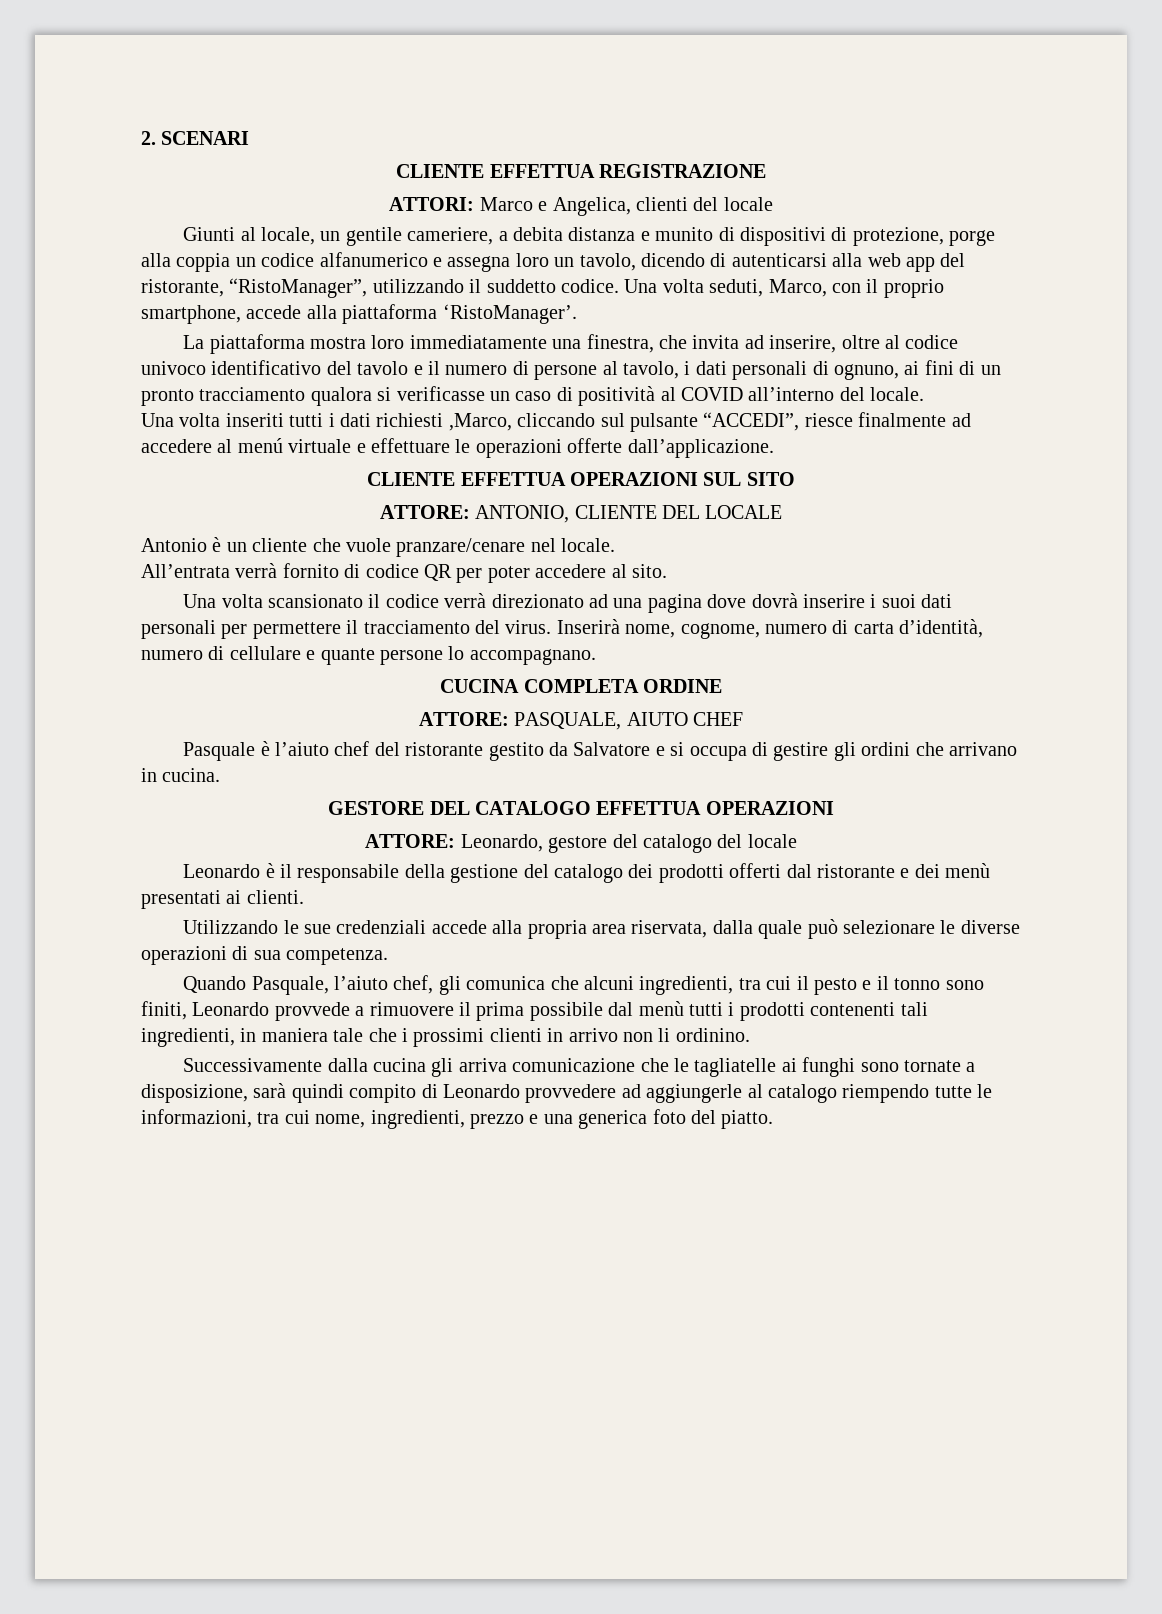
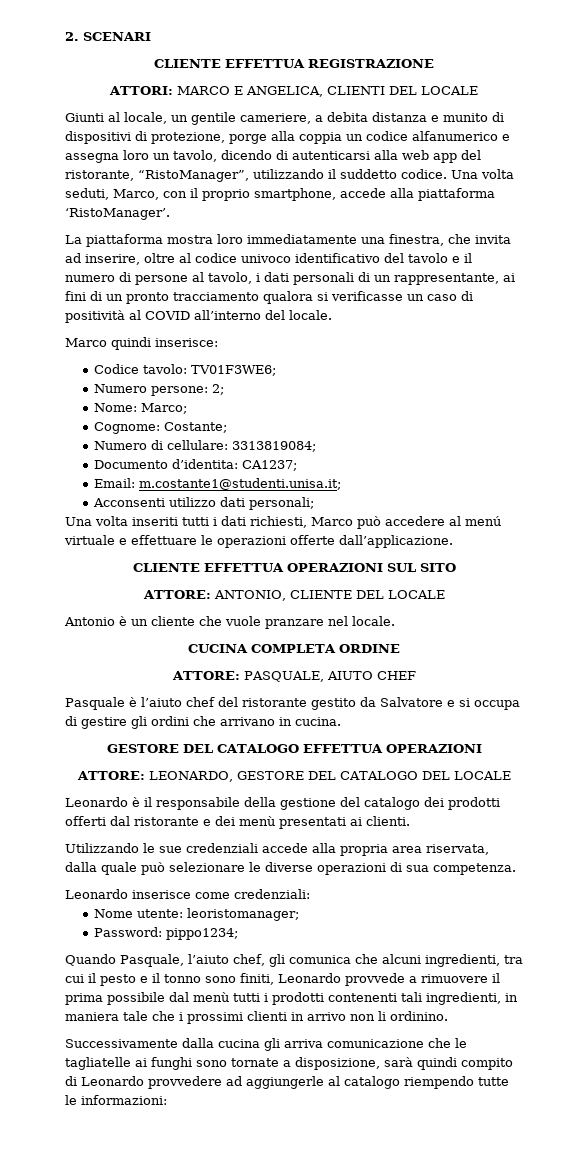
[479,197,773,216] Marco e Angelica, clienti del locale -> [177,86,478,97] MARCO E ANGELICA, CLIENTI DEL LOCALE
[833,364,899,380] ognuno, -> [374,273,499,285] un rappresentante,
(925, 394) none -> [65,337,218,350] [94,364,277,376] [94,384,225,396] [94,403,188,414] [94,422,228,434] [94,440,317,452] [94,459,298,471] [94,478,342,490] [93,497,315,510] // Marco quindi inserisce: // Codice tavolo: TV01F3WE6; // Numero persone: 2; // Nome: Marco; // Cognome: Costante; // Numero di cellulare: 3313819084; // Documento d’identita: CA1237; // Email: m.costante1@studenti.unisa.it; // Acconsenti utilizzo dati personali;
[376,412,971,432] richiesti ,Marco, cliccando sul pulsante “ACCEDI”, riesce finalmente ad -> [250,516,381,529] richiesti, Marco può
[396,538,526,557] pranzare/cenare -> [265,619,324,629] pranzare
[141,563,667,583] [183,593,953,613] [141,619,984,639] [141,646,596,665] // All’entrata verrà fornito di codice QR per poter accedere al sito. // Una volta scansionato il codice verrà direzionato ad una pagina dove dovrà inserire i suoi dati personali per permettere il tracciamento del virus. Inserirà nome, cognome, numero di carta d’identità, numero di cellulare e quante persone lo accompagnano. -> (395, 621) none
[460,834,797,853] Leonardo, gestore del catalogo del locale -> [148,771,511,782] LEONARDO, GESTORE DEL CATALOGO DEL LOCALE
(389, 956) none -> [65,889,310,899] [94,908,300,921] [94,927,239,940] // Leonardo inserisce come credenziali: // Nome utente: leoristomanager; // Password: pippo1234;
[141,1109,774,1129] informazioni, tra cui nome, ingredienti, prezzo e una generica foto del piatto. -> [81,1095,167,1105] informazioni:

